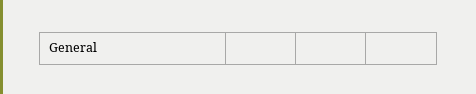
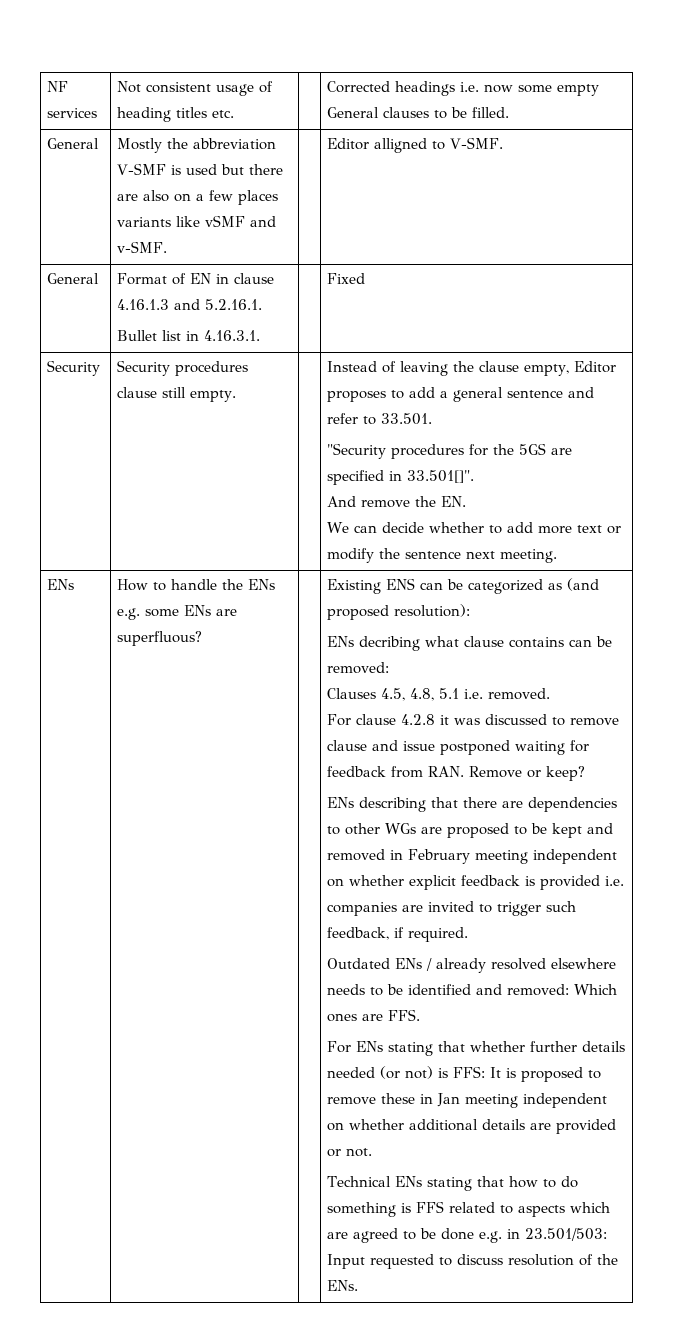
[48,42,97,52] General | | | -> [47,81,69,92] [47,108,98,118] [117,81,274,96] [117,107,235,122] [327,81,600,96] [327,107,510,119] [47,138,100,149] [117,138,277,153] [117,163,284,175] [117,190,279,205] [117,215,277,227] [117,241,168,253] [327,137,504,153] [47,273,100,284] [117,273,275,285] [117,299,263,310] [117,330,261,341] [327,273,366,284] [47,360,101,376] [117,360,249,376] [117,387,237,402] [327,361,617,376] [327,387,595,402] [327,413,433,425] [327,443,573,459] [327,470,475,485] [327,496,467,508] [327,522,622,534] [327,548,558,563] [47,579,75,590] [117,579,276,591] [117,605,238,620] [117,631,203,646] [327,578,600,594] [327,604,471,620] [327,636,613,651] [327,662,390,674] [327,688,551,701] [327,714,620,726] [327,740,590,755] [327,766,586,781] [327,797,618,812] [327,823,614,838] [327,849,618,864] [327,875,625,890] [327,901,577,916] [327,927,469,942] [327,958,617,973] [327,984,618,996] [327,1009,421,1022] [327,1041,626,1056] [327,1066,602,1082] [327,1093,608,1108] [327,1119,617,1134] [327,1148,373,1157] [327,1176,579,1191] [327,1201,611,1217] [327,1228,608,1243] [327,1254,619,1269] [327,1280,359,1291] NF services | Not consistent usage of heading titles etc. | | Corrected headings i.e. now some empty General clauses to be filled. // General | Mostly the abbreviation V-SMF is used but there are also on a few places variants like vSMF and v-SMF. | | Editor alligned to V-SMF. // General | Format of EN in clause 4.16.1.3 and 5.2.16.1. // Bullet list in 4.16.3.1. | | Fixed // Security | Security procedures clause still empty. | | Instead of leaving the clause empty, Editor proposes to add a general sentence and refer to 33.501. // "Security procedures for the 5GS are specified in 33.501[]". // And remove the EN. // We can decide whether to add more text or modify the sentence next meeting. // ENs | How to handle the ENs e.g. some ENs are superfluous? | | Existing ENS can be categorized as (and proposed resolution): // ENs decribing what clause contains can be removed: // Clauses 4.5, 4.8, 5.1 i.e. removed. // For clause 4.2.8 it was discussed to remove clause and issue postponed waiting for feedback from RAN. Remove or keep? // ENs describing that there are dependencies to other WGs are proposed to be kept and removed in February meeting independent on whether explicit feedback is provided i.e. companies are invited to trigger such feedback, if required. // Outdated ENs / already resolved elsewhere needs to be identified and removed: Which ones are FFS. // For ENs stating that whether further details needed (or not) is FFS: It is proposed to remove these in Jan meeting independent on whether additional details are provided or not. // Technical ENs stating that how to do something is FFS related to aspects which are agreed to be done e.g. in 23.501/503: Input requested to discuss resolution of the ENs.

